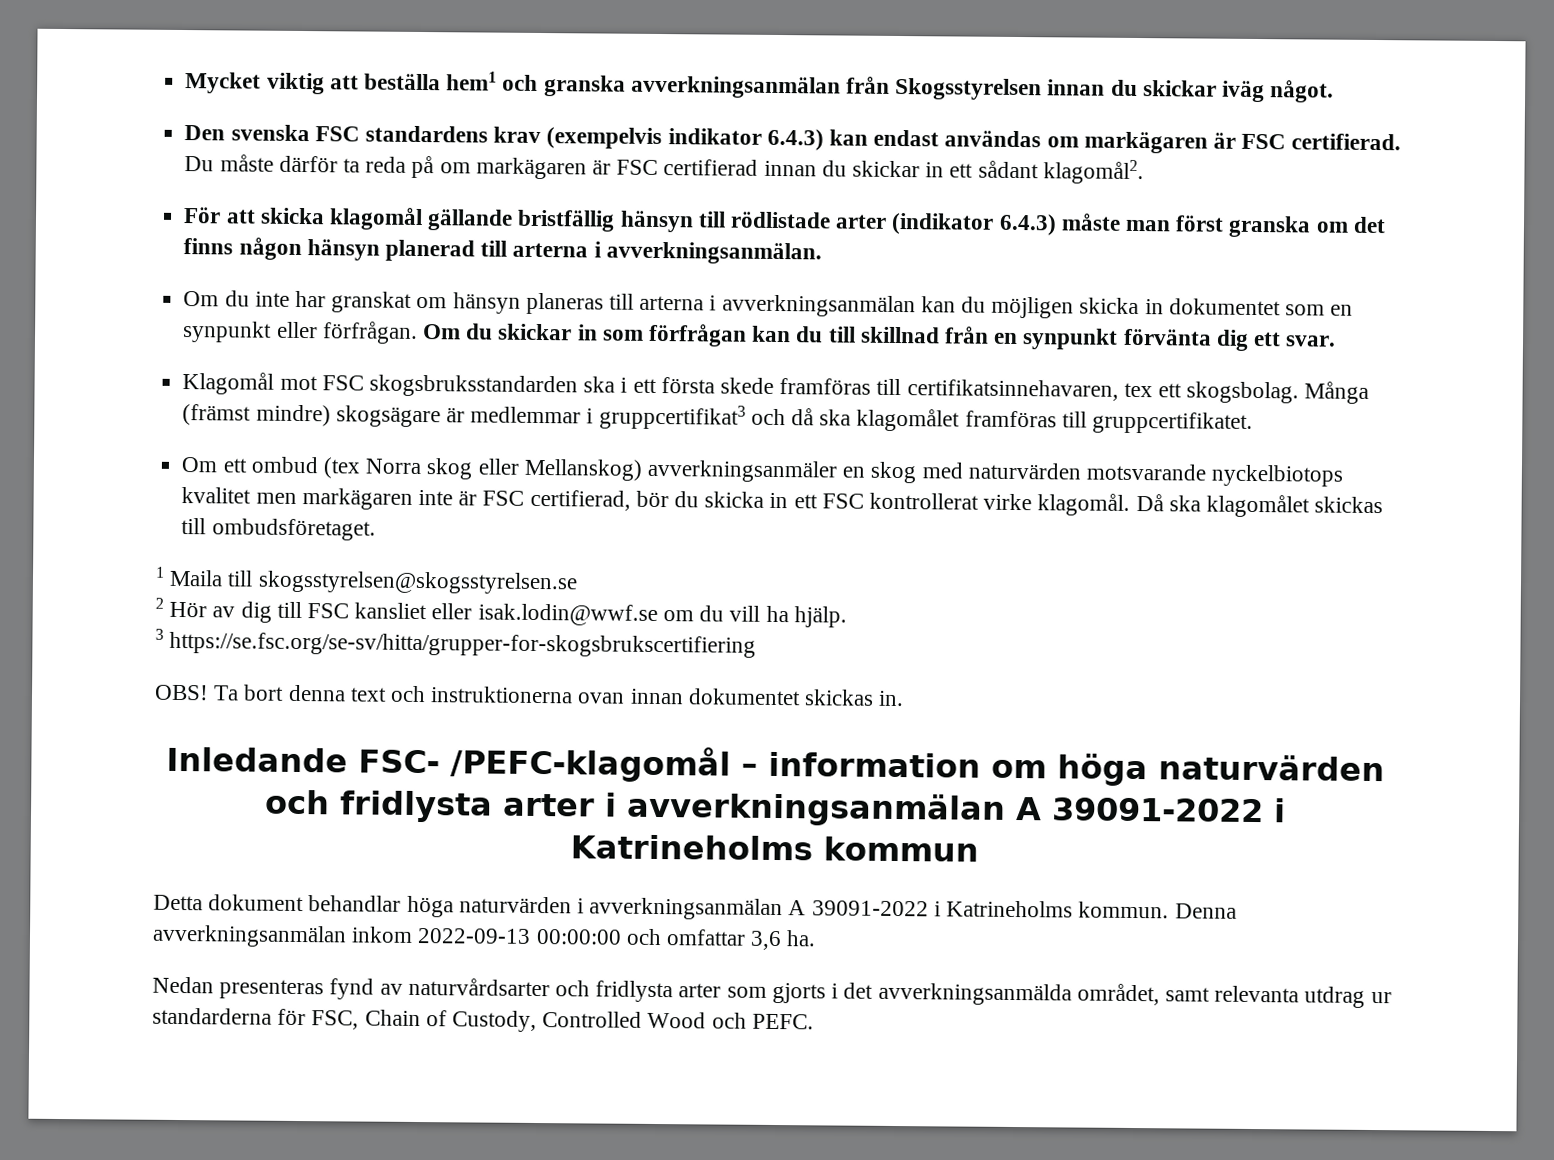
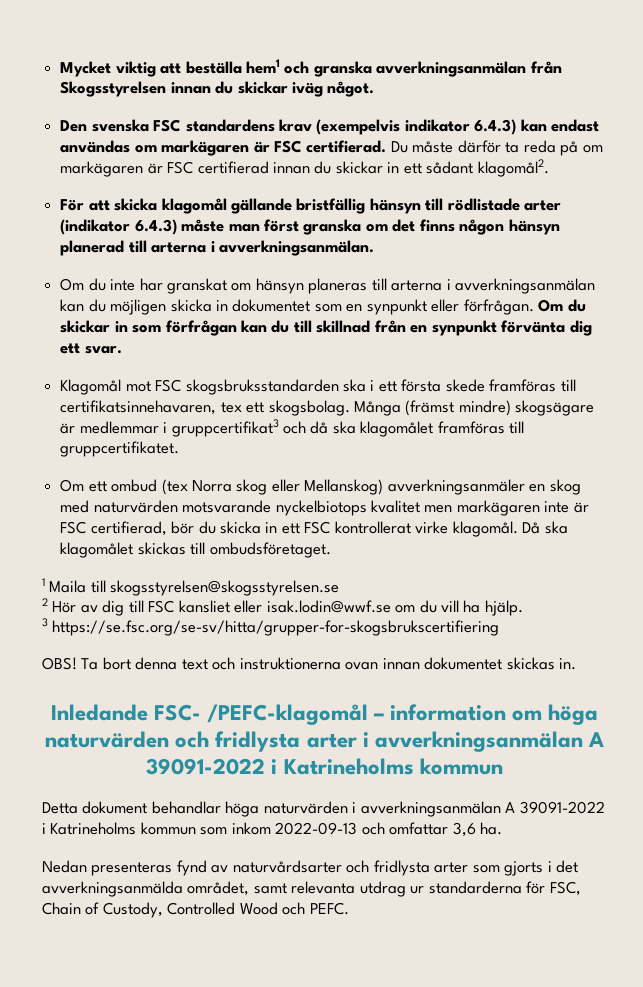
[1078,901,1237,919] [152,924,347,948] kommun. Denna avverkningsanmälan -> [140,822,228,835] kommun som
[535,928,622,945] 00:00:00 -> (358, 828) none

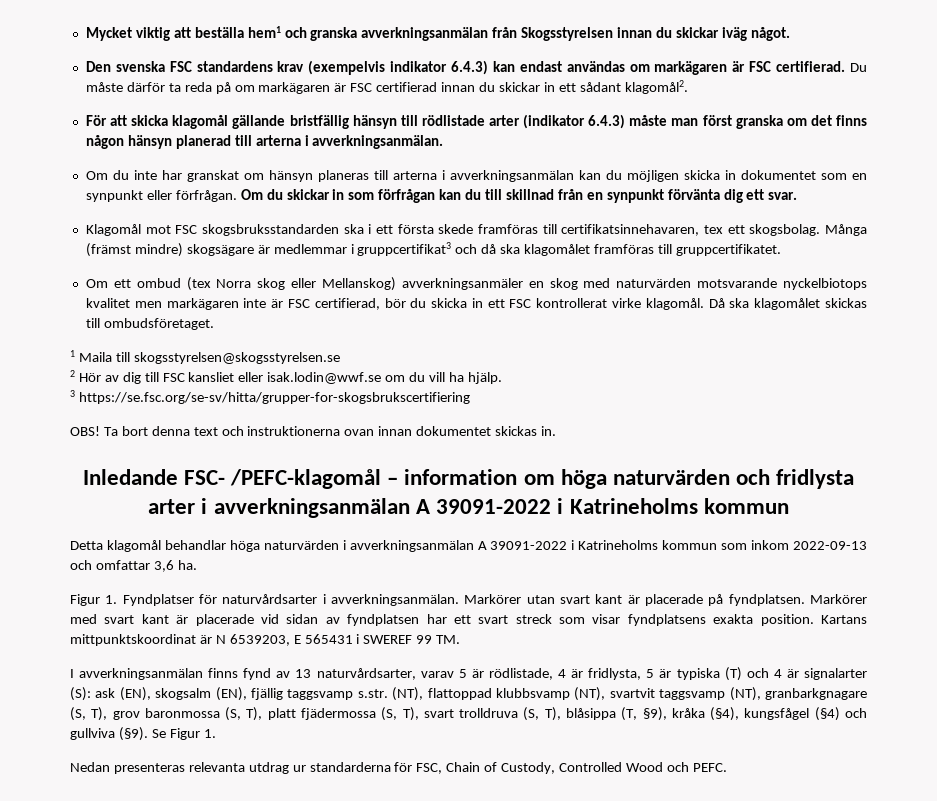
[82,801,148,814] dokument -> [106,540,161,552] klagomål
[42,860,579,876] [42,881,287,897] Nedan presenteras fynd av naturvårdsarter och fridlysta arter som gjorts i det avverkningsanmälda området, samt -> [70,594,868,606] [70,614,868,626] [70,634,461,646] [70,667,867,681] [70,687,867,701] [70,707,868,721] [70,727,216,741] [70,762,185,774] Figur 1. Fyndplatser för naturvårdsarter i avverkningsanmälan. Markörer utan svart kant är placerade på fyndplatsen. Markörer med svart kant är placerade vid sidan av fyndplatsen har ett svart streck som visar fyndplatsens exakta position. Kartans mittpunktskoordinat är N 6539203, E 565431 i SWEREF 99 TM. // I avverkningsanmälan finns fynd av 13 naturvårdsarter, varav 5 är rödlistade, 4 är fridlysta, 5 är typiska (T) och 4 är signalarter (S): ask (EN), skogsalm (EN), fjällig taggsvamp s.str. (NT), flattoppad klubbsvamp (NT), svartvit taggsvamp (NT), granbarkgnagare (S, T), grov baronmossa (S, T), platt fjädermossa (S, T), svart trolldruva (S, T), blåsippa (T, §9), kråka (§4), kungsfågel (§4) och gullviva (§9). Se Figur 1. // Nedan presenteras

